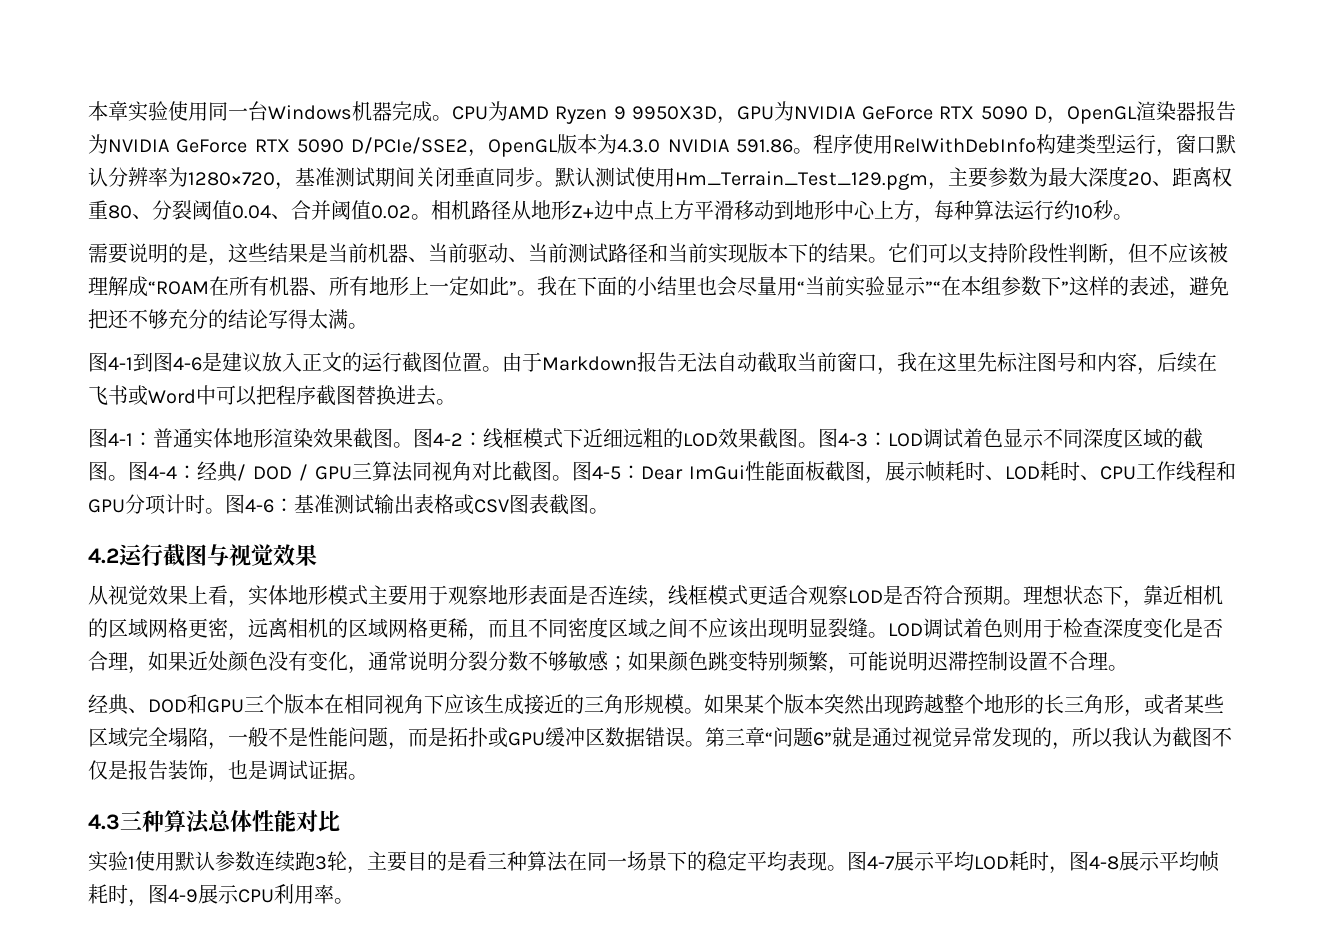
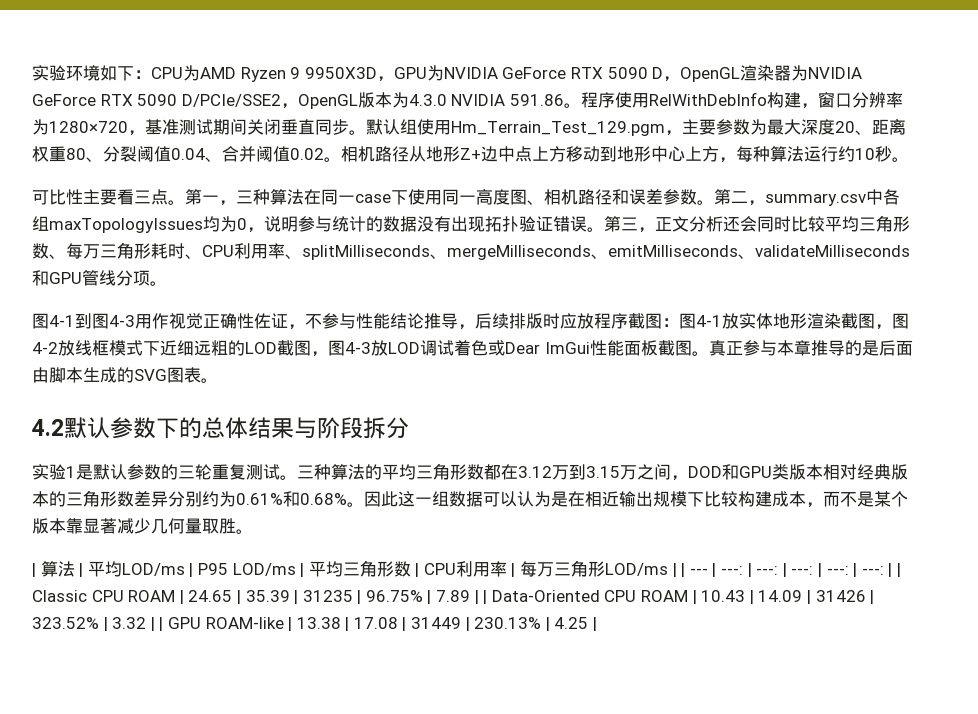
[88,101,452,122] 本章实验使用同一台Windows机器完成。 -> [32,65,151,81] 实验环境如下：
[1196,101,1236,121] 报告 -> (792, 73) none
[1076,134,1236,157] [88,167,108,187] 类型运行，窗口默认 -> [800,92,852,109] ，窗口
[595,167,635,187] 测试 -> [400,119,417,134] 组
[694,200,734,220] 平滑 -> (566, 154) none
[88,243,1228,266] [88,276,1229,299] [88,309,368,329] [88,352,1217,375] [88,385,456,406] [88,428,483,449] 需要说明的是，这些结果是当前机器、当前驱动、当前测试路径和当前实现版本下的结果。它们可以支持阶段性判断，但不应该被理解成“ROAM在所有机器、所有地形上一定如此”。我在下面的小结里也会尽量用“当前实验显示”“在本组参数下”这样的表述，避免把还不够充分的结论写得太满。 // 图4-1到图4-6是建议放入正文的运行截图位置。由于Markdown报告无法自动截取当前窗口，我在这里先标注图号和内容，后续在飞书或Word中可以把程序截图替换进去。 // 图4-1：普通实体地形渲染效果截图。图4-2： -> [32,189,900,206] [32,215,910,233] [32,242,910,260] [32,270,167,286] [32,313,909,330] [32,340,75,356] 可比性主要看三点。第一，三种算法在同一case下使用同一高度图、相机路径和误差参数。第二，summary.csv中各组maxTopologyIssues均为0，说明参与统计的数据没有出现拓扑验证错误。第三，正文分析还会同时比较平均三角形数、每万三角形耗时、CPU利用率、splitMilliseconds、mergeMilliseconds、emitMilliseconds、validateMilliseconds和GPU管线分项。 // 图4-1到图4-3用作视觉正确性佐证，不参与性能结论推导，后续排版时应放程序截图：图4-1放实体地形渲染截图，图4-2放
[718,427,1203,449] [88,461,642,482] 效果截图。图4-3：LOD调试着色显示不同深度区域的截图。图4-4：经典/ DOD / GPU三算法同视角对比截图。图4-5： -> [277,340,505,357] 截图，图4-3放LOD调试着色或
[865,461,1236,484] [88,494,609,515] [88,544,317,567] [88,585,1223,608] [88,617,1223,641] [88,650,1128,674] [88,694,1224,717] [88,727,1232,750] [88,760,368,783] [88,810,340,834] [88,851,1220,874] [88,884,354,907] ，展示帧耗时、LOD耗时、CPU工作线程和GPU分项计时。图4-6：基准测试输出表格或CSV图表截图。 // 4.2运行截图与视觉效果 // 从视觉效果上看，实体地形模式主要用于观察地形表面是否连续，线框模式更适合观察LOD是否符合预期。理想状态下，靠近相机的区域网格更密，远离相机的区域网格更稀，而且不同密度区域之间不应该出现明显裂缝。LOD调试着色则用于检查深度变化是否合理，如果近处颜色没有变化，通常说明分裂分数不够敏感；如果颜色跳变特别频繁，可能说明迟滞控制设置不合理。 // 经典、DOD和GPU三个版本在相同视角下应该生成接近的三角形规模。如果某个版本突然出现跨越整个地形的长三角形，或者某些区域完全塌陷，一般不是性能问题，而是拓扑或GPU缓冲区数据错误。第三章“问题6”就是通过视觉异常发现的，所以我认为截图不仅是报告装饰，也是调试证据。 // 4.3三种算法总体性能对比 // 实验1使用默认参数连续跑3轮，主要目的是看三种算法在同一场景下的稳定平均表现。图4-7展示平均LOD耗时，图4-8展示平均帧耗时，图4-9展示CPU利用率。 -> [691,340,913,356] [32,367,218,383] [32,417,409,439] [32,463,908,481] [32,490,908,508] [32,518,253,534] [32,560,901,577] [32,590,875,604] [32,617,598,631] 。真正参与本章推导的是后面由脚本生成的SVG图表。 // 4.2默认参数下的总体结果与阶段拆分 // 实验1是默认参数的三轮重复测试。三种算法的平均三角形数都在3.12万到3.15万之间，DOD和GPU类版本相对经典版本的三角形数差异分别约为0.61%和0.68%。因此这一组数据可以认为是在相近输出规模下比较构建成本，而不是某个版本靠显著减少几何量取胜。 // | 算法 | 平均LOD/ms | P95 LOD/ms | 平均三角形数 | CPU利用率 | 每万三角形LOD/ms | | --- | ---: | ---: | ---: | ---: | ---: | | Classic CPU ROAM | 24.65 | 35.39 | 31235 | 96.75% | 7.89 | | Data-Oriented CPU ROAM | 10.43 | 14.09 | 31426 | 323.52% | 3.32 | | GPU ROAM-like | 13.38 | 17.08 | 31449 | 230.13% | 4.25 |

